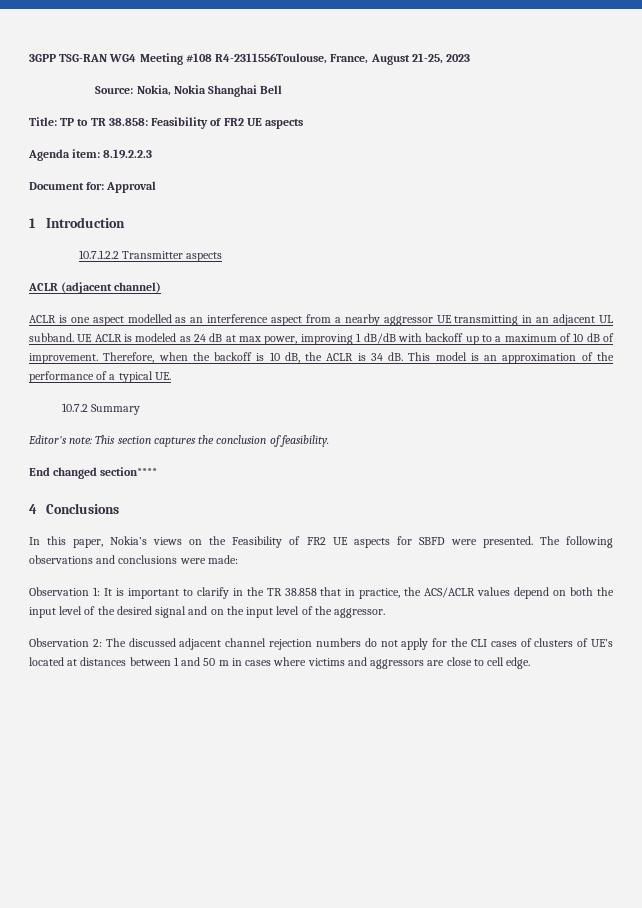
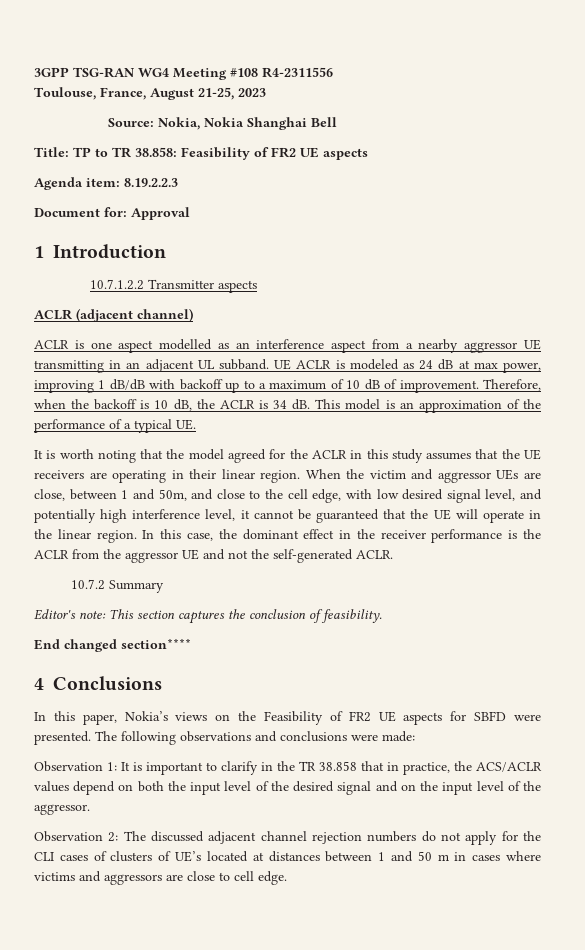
[215,53,328,64] R4-2311556Toulouse, -> [262,67,333,78] [34,87,96,100] R4-2311556 // Toulouse,
(171, 376) none -> [34,449,542,463] [34,469,542,483] [34,489,542,503] [34,509,541,523] [34,529,541,543] [34,549,393,563] // It is worth noting that the model agreed for the ACLR in this study assumes that the UE receivers are operating in their linear region. When the victim and aggressor UEs are close, between 1 and 50m, and close to the cell edge, with low desired signal level, and potentially high interference level, it cannot be guaranteed that the UE will operate in the linear region. In this case, the dominant effect in the receiver performance is the ACLR from the aggressor UE and not the self-generated ACLR.

